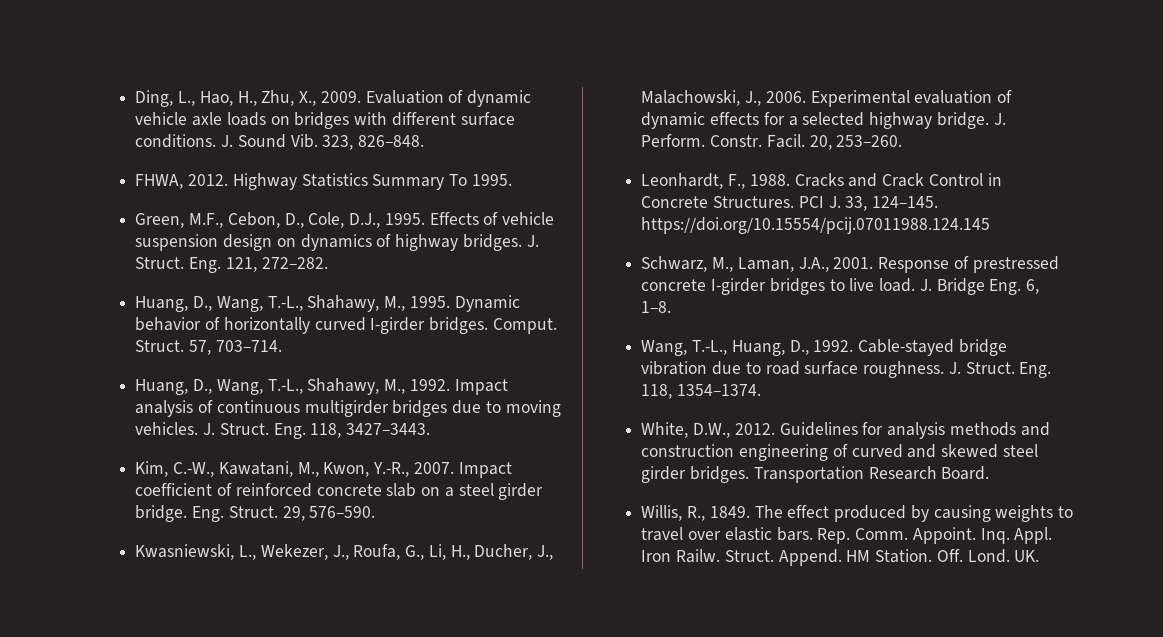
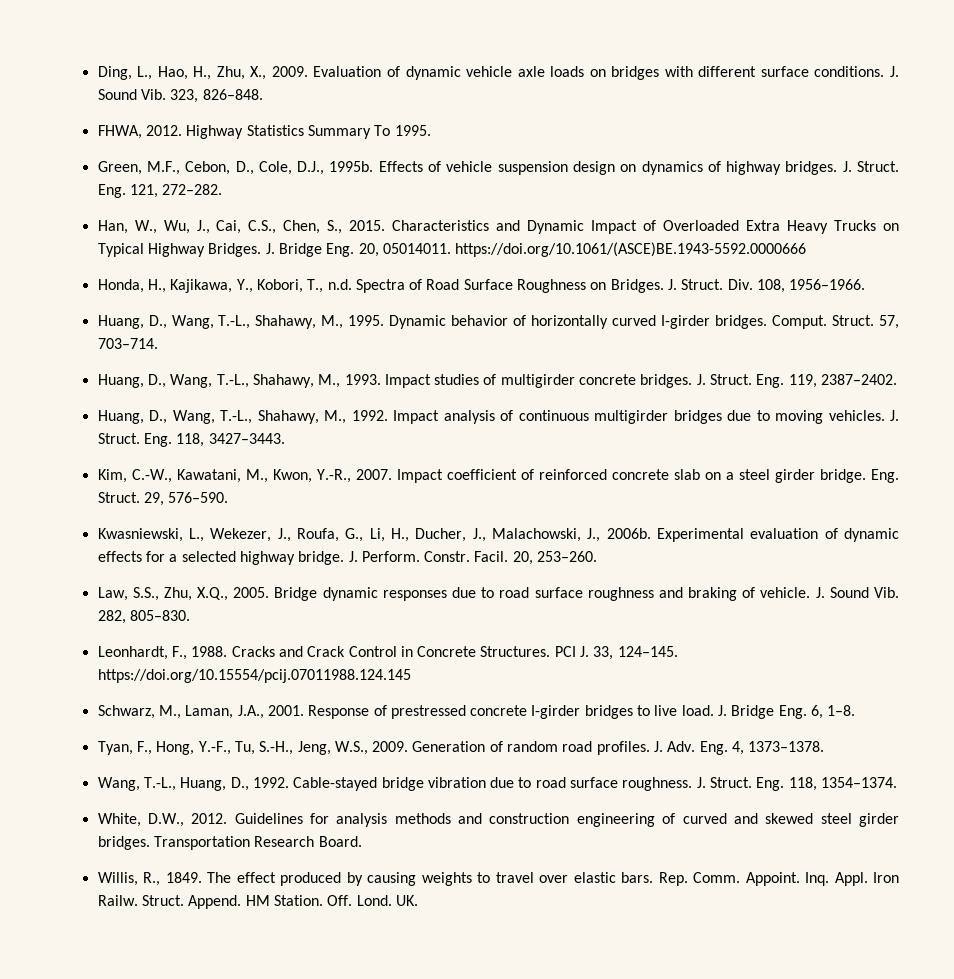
[384,213,425,225] 1995. -> [329,161,374,172] 1995b.
(328, 263) none -> [97,220,899,234] [97,242,807,257] [97,279,866,293] // Han, W., Wu, J., Cai, C.S., Chen, S., 2015. Characteristics and Dynamic Impact of Overloaded Extra Heavy Trucks on Typical Highway Bridges. J. Bridge Eng. 20, 05014011. https://doi.org/10.1061/(ASCE)BE.1943-5592.0000666 // Honda, H., Kajikawa, Y., Kobori, T., n.d. Spectra of Road Surface Roughness on Bridges. J. Struct. Div. 108, 1956–1966.
(282, 346) none -> [97,374,898,388] // Huang, D., Wang, T.-L., Shahawy, M., 1993. Impact studies of multigirder concrete bridges. J. Struct. Eng. 119, 2387–2402.
[765,91,806,103] 2006. -> [606,528,651,539] 2006b.
(903, 141) none -> [97,587,900,601] [97,610,190,624] // Law, S.S., Zhu, X.Q., 2005. Bridge dynamic responses due to road surface roughness and braking of vehicle. J. Sound Vib. 282, 805–830.
(672, 307) none -> [97,741,825,755] // Tyan, F., Hong, Y.-F., Tu, S.-H., Jeng, W.S., 2009. Generation of random road profiles. J. Adv. Eng. 4, 1373–1378.

